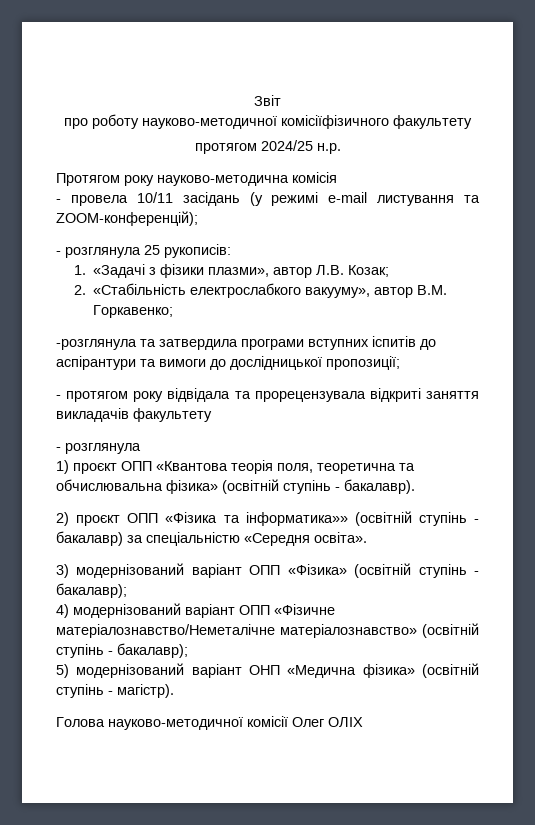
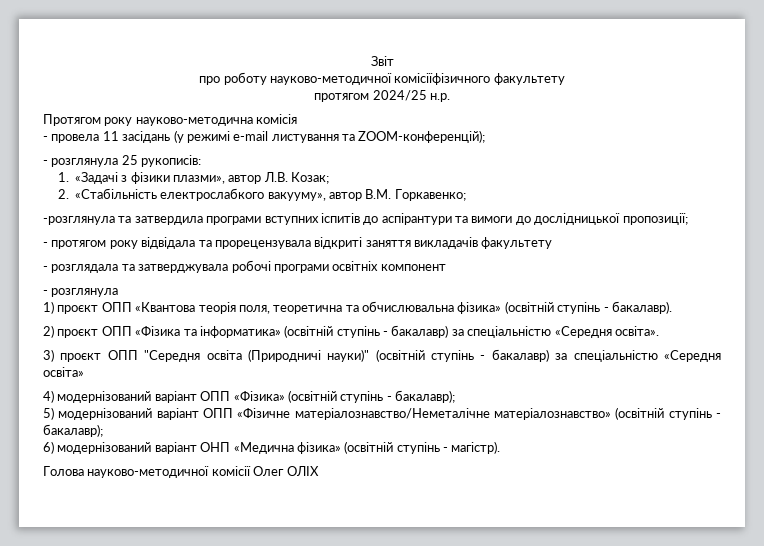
[136,192,173,203] 10/11 -> [102,131,119,141] 11
(212, 415) none -> [43,260,446,273] // - розглядала та затверджувала робочі програми освітніх компонент
[245,512,348,526] інформатика»» -> [199,326,281,338] інформатика»
(69, 571) none -> [60,349,721,362] [43,367,84,377] [43,390,54,403] проєкт ОПП "Середня освіта (Природничі науки)" (освітній ступінь - бакалавр) за спеціальністю «Середня освіта» // 4)
[56,604,69,618] 4) -> [43,407,54,420] 5)
[56,664,69,678] 5) -> [43,441,54,454] 6)

